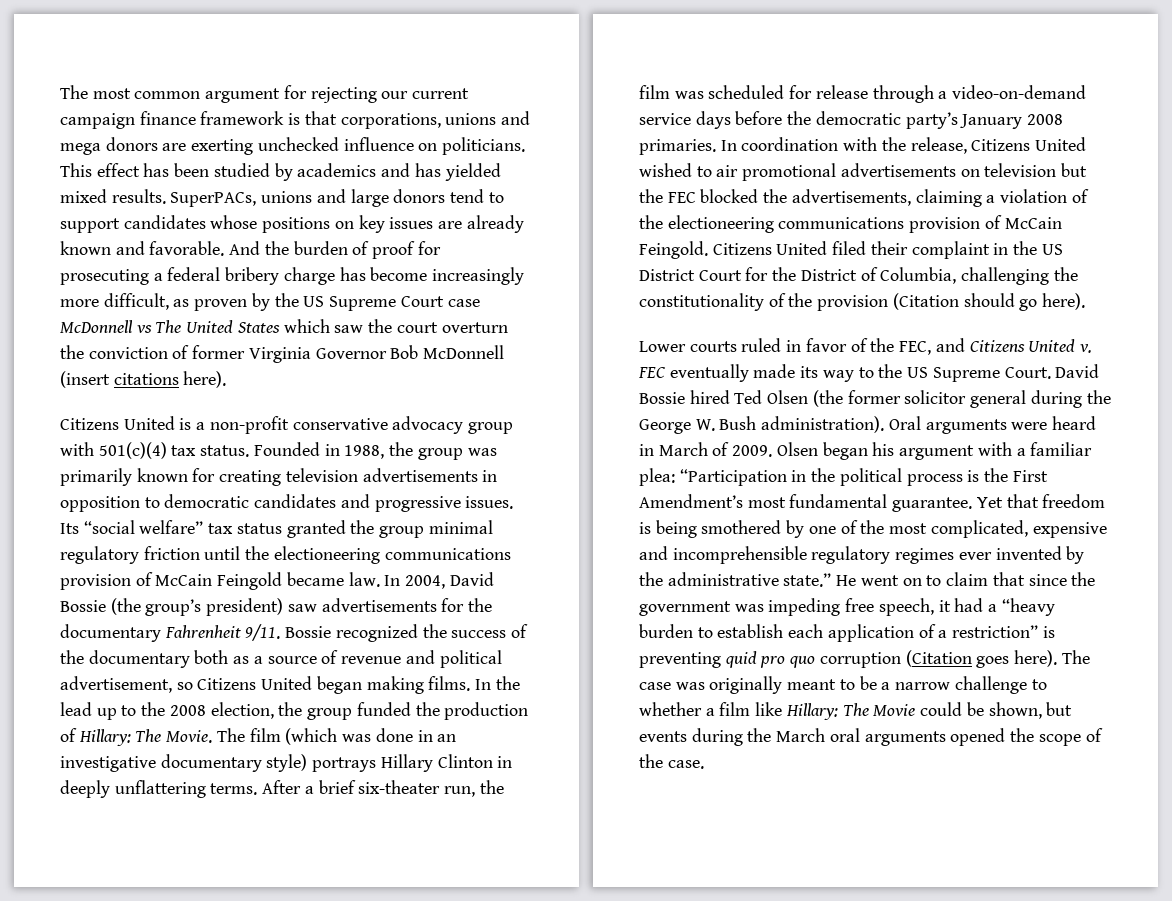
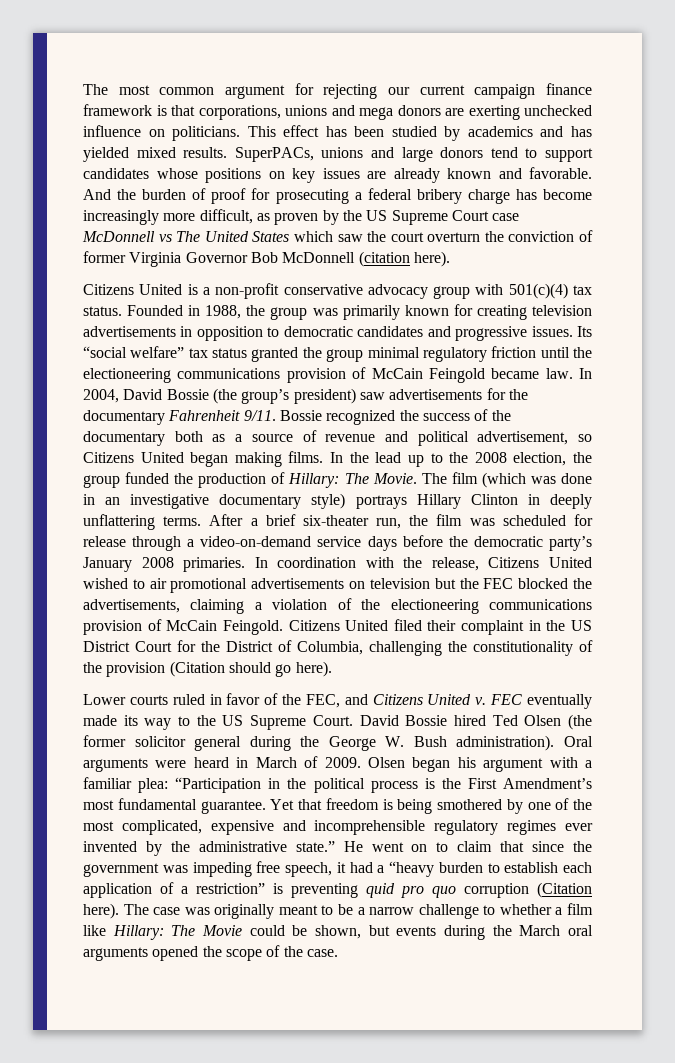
[60,371,179,388] (insert citations -> [358,251,410,267] (citation
[976,656,1010,668] goes -> (592, 890) none

